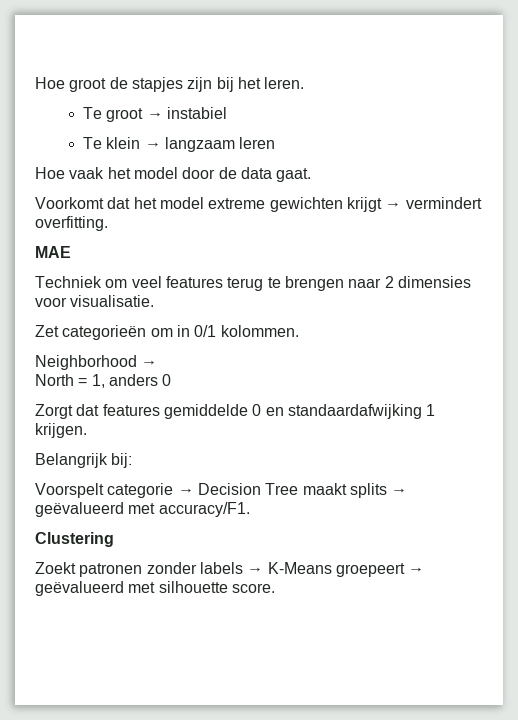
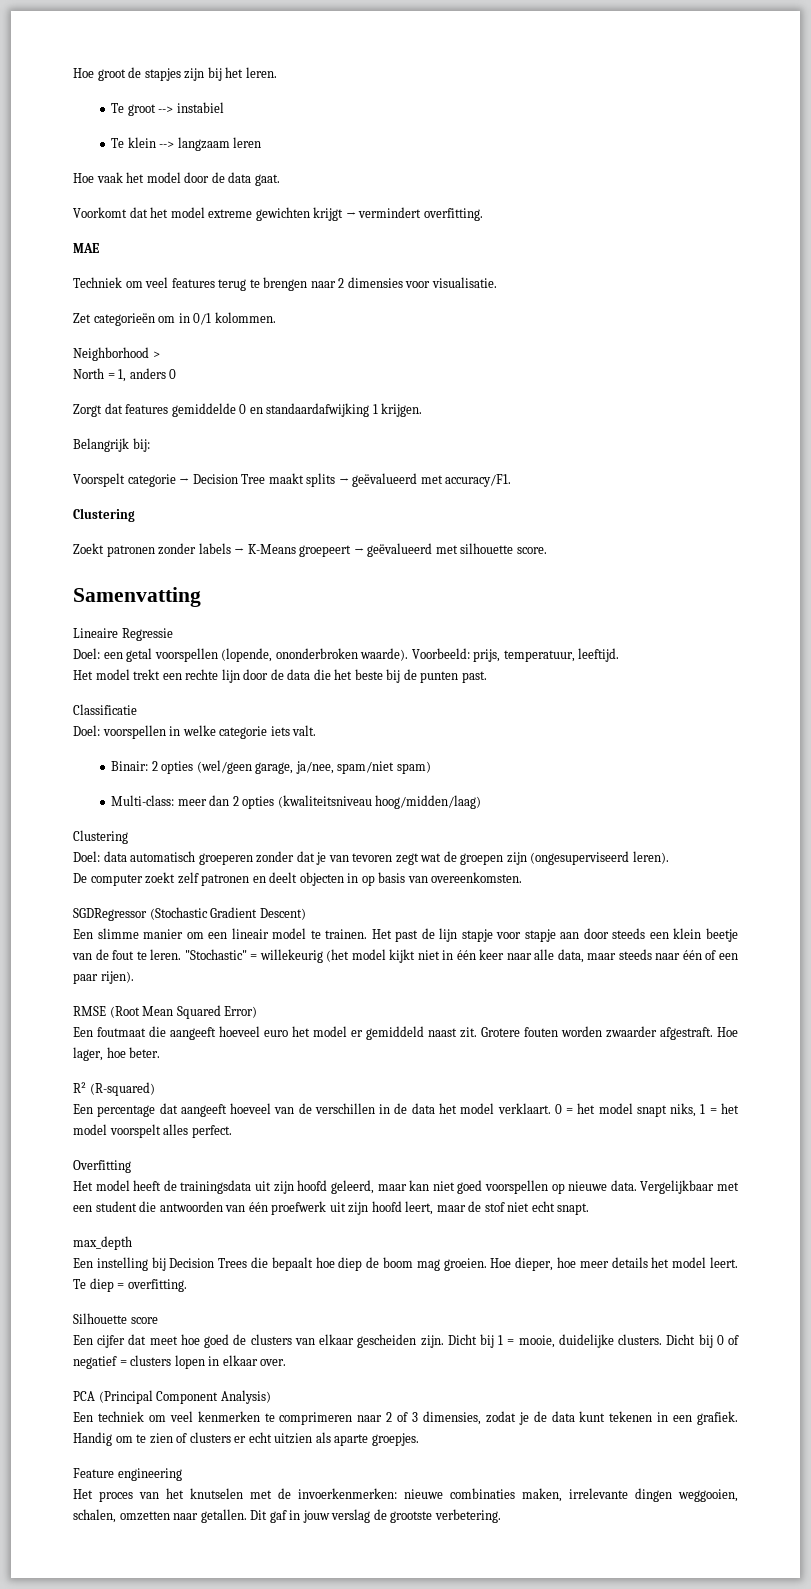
[146,112,163,119] → -> [158,106,174,113] -->
[144,142,161,149] → -> [159,141,175,148] -->
[141,360,158,367] → -> [152,351,160,358] >
(275, 588) none -> [73,587,201,607] [73,628,173,641] [73,648,620,662] [73,669,487,683] [73,704,137,715] [73,725,317,739] [111,760,431,774] [111,795,482,809] [73,830,128,844] [73,851,669,865] [73,872,523,886] [73,907,306,921] [73,928,738,942] [72,949,739,963] [73,971,134,984] [73,1005,258,1019] [73,1026,738,1040] [73,1047,161,1061] [73,1082,155,1096] [73,1103,739,1117] [73,1124,232,1138] [73,1160,131,1173] [73,1180,739,1194] [73,1201,590,1215] [73,1236,132,1250] [73,1257,738,1271] [73,1278,187,1292] [73,1313,158,1324] [73,1334,740,1348] [73,1355,287,1369] [73,1390,271,1404] [73,1411,738,1425] [73,1432,419,1446] [73,1468,182,1481] [73,1488,738,1502] [73,1509,501,1523] // Samenvatting // Lineaire Regressie // Doel: een getal voorspellen (lopende, ononderbroken waarde). Voorbeeld: prijs, temperatuur, leeftijd. // Het model trekt een rechte lijn door de data die het beste bij de punten past. // Classificatie // Doel: voorspellen in welke categorie iets valt. // Binair: 2 opties (wel/geen garage, ja/nee, spam/niet spam) // Multi-class: meer dan 2 opties (kwaliteitsniveau hoog/midden/laag) // Clustering // Doel: data automatisch groeperen zonder dat je van tevoren zegt wat de groepen zijn (ongesuperviseerd leren). // De computer zoekt zelf patronen en deelt objecten in op basis van overeenkomsten. // SGDRegressor (Stochastic Gradient Descent) // Een slimme manier om een lineair model te trainen. Het past de lijn stapje voor stapje aan door steeds een klein beetje van de fout te leren. "Stochastic" = willekeurig (het model kijkt niet in één keer naar alle data, maar steeds naar één of een paar rijen). // RMSE (Root Mean Squared Error) // Een foutmaat die aangeeft hoeveel euro het model er gemiddeld naast zit. Grotere fouten worden zwaarder afgestraft. Hoe lager, hoe beter. // R² (R-squared) // Een percentage dat aangeeft hoeveel van de verschillen in de data het model verklaart. 0 = het model snapt niks, 1 = het model voorspelt alles perfect. // Overfitting // Het model heeft de trainingsdata uit zijn hoofd geleerd, maar kan niet goed voorspellen op nieuwe data. Vergelijkbaar met een student die antwoorden van één proefwerk uit zijn hoofd leert, maar de stof niet echt snapt. // max_depth // Een instelling bij Decision Trees die bepaalt hoe diep de boom mag groeien. Hoe dieper, hoe meer details het model leert. Te diep = overfitting. // Silhouette score // Een cijfer dat meet hoe goed de clusters van elkaar gescheiden zijn. Dicht bij 1 = mooie, duidelijke clusters. Dicht bij 0 of negatief = clusters lopen in elkaar over. // PCA (Principal Component Analysis) // Een techniek om veel kenmerken te comprimeren naar 2 of 3 dimensies, zodat je de data kunt tekenen in een grafiek. Handig om te zien of clusters er echt uitzien als aparte groepjes. // Feature engineering // Het proces van het knutselen met de invoerkenmerken: nieuwe combinaties maken, irrelevante dingen weggooien, schalen, omzetten naar getallen. Dit gaf in jouw verslag de grootste verbetering.

